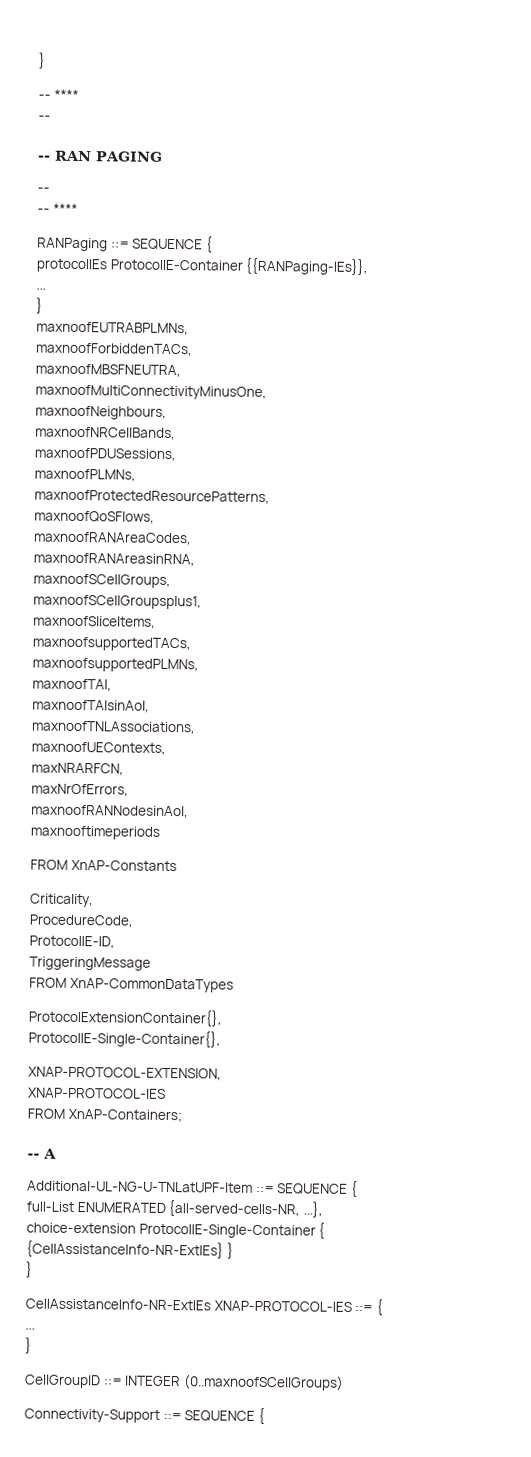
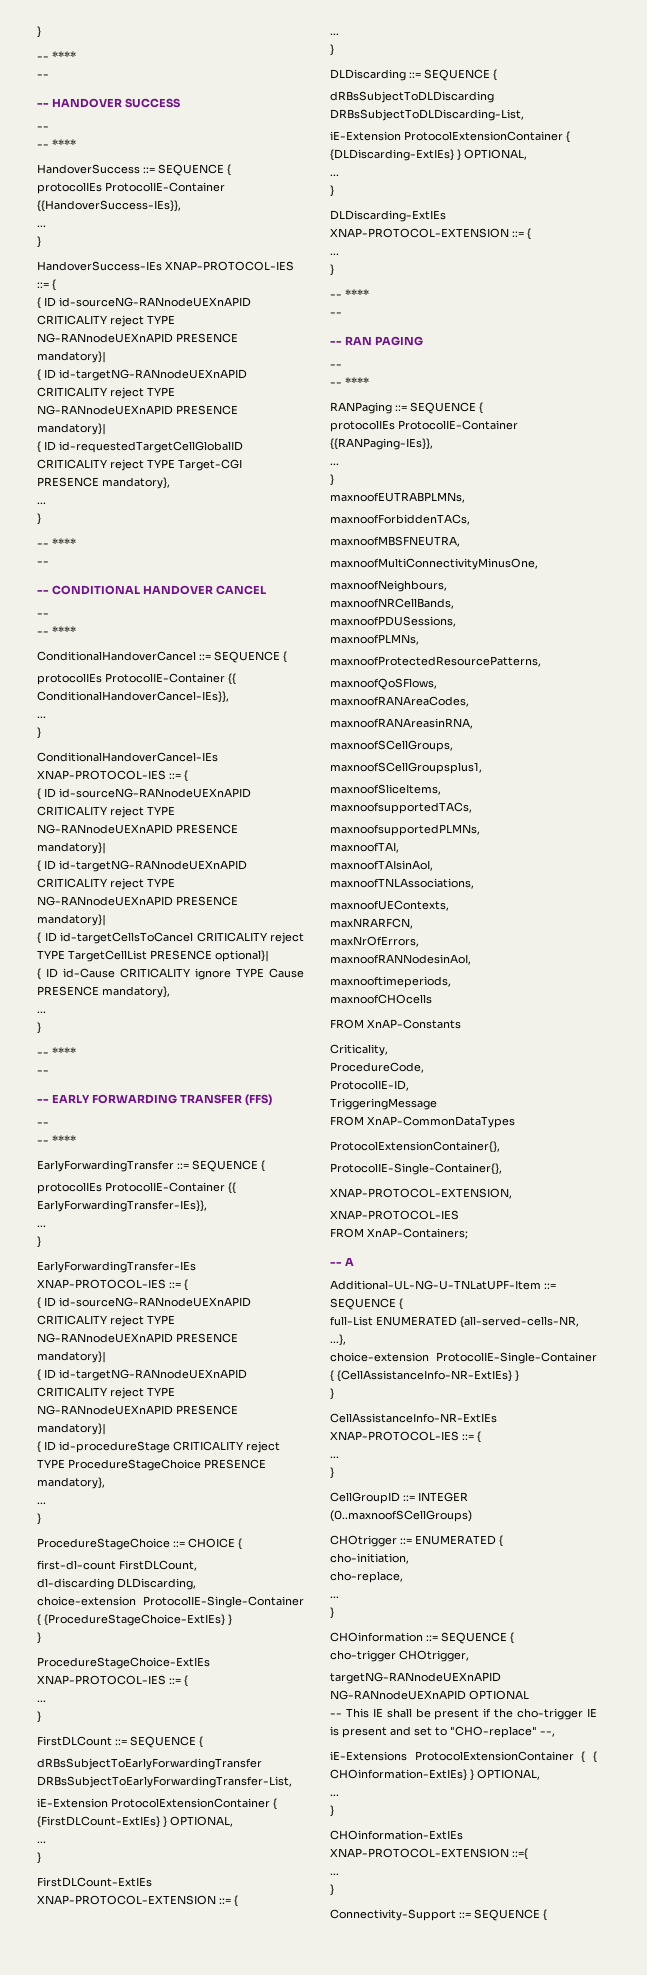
[39,52,46,69] [38,89,79,100] [38,115,51,121] } // -- **** // -- -> [37,26,41,38] [37,51,76,60] [37,74,49,78] [37,98,180,108] [37,126,49,130] [37,139,76,148] [37,164,231,176] [37,182,225,194] [37,200,181,212] [37,225,46,227] [37,236,41,248] [37,261,294,271] [37,279,56,291] [37,297,251,309] [37,315,175,327] [37,333,238,343] [37,351,106,363] [37,369,247,381] [37,387,175,399] [37,405,238,415] [37,423,106,435] [37,441,243,453] [37,459,242,471] [37,477,170,489] [37,502,46,504] [37,513,41,525] [37,538,76,547] [37,561,49,565] [37,585,266,595] [37,613,49,617] [37,626,76,635] [37,651,287,663] [37,673,236,685] [37,691,229,703] [37,716,46,718] [37,727,41,739] [37,752,218,762] [37,770,188,782] [37,788,251,800] [37,806,175,818] [37,824,238,834] [37,842,106,854] [37,860,247,872] [37,878,175,890] [37,896,238,906] [37,914,106,926] [37,932,304,944] [37,950,269,962] [37,968,304,980] [37,986,170,998] [37,1011,46,1013] [37,1022,41,1034] [37,1047,76,1056] [37,1070,49,1074] [37,1094,272,1106] [37,1122,49,1126] [37,1135,76,1144] [37,1160,265,1172] [37,1182,236,1194] [37,1200,207,1212] [37,1225,46,1227] [37,1236,41,1248] [37,1261,196,1273] [37,1279,188,1291] [37,1297,251,1309] [37,1315,175,1327] [37,1333,238,1343] [37,1351,106,1363] [37,1369,247,1381] [37,1387,175,1399] [37,1405,238,1415] [37,1423,106,1435] [37,1441,280,1453] [37,1459,266,1471] [37,1477,105,1489] [37,1502,46,1504] [37,1513,41,1525] [37,1538,242,1550] [37,1560,197,1571] [37,1578,196,1590] [37,1596,304,1608] [37,1614,232,1626] [37,1632,41,1644] [37,1657,210,1669] [37,1675,188,1687] [37,1700,46,1702] [37,1711,41,1723] [37,1736,203,1748] [37,1758,262,1770] [37,1776,292,1788] [37,1798,277,1810] [37,1816,233,1828] [37,1841,46,1843] [37,1852,41,1864] [37,1877,152,1887] [37,1895,238,1907] [330,33,339,35] [330,44,334,56] [330,69,497,81] [330,91,494,103] [330,109,524,121] [330,131,570,143] [330,149,527,161] [330,174,339,176] [330,185,334,197] [330,210,446,222] [330,228,531,240] [330,253,339,255] [330,264,334,276] [330,289,369,298] [330,312,342,316] } // -- **** // -- // -- HANDOVER SUCCESS // -- // -- **** // HandoverSuccess ::= SEQUENCE { // protocolIEs ProtocolIE-Container {{HandoverSuccess-IEs}}, // ... // } // HandoverSuccess-IEs XNAP-PROTOCOL-IES ::= { // { ID id-sourceNG-RANnodeUEXnAPID CRITICALITY reject TYPE NG-RANnodeUEXnAPID PRESENCE mandatory}| // { ID id-targetNG-RANnodeUEXnAPID CRITICALITY reject TYPE NG-RANnodeUEXnAPID PRESENCE mandatory}| // { ID id-requestedTargetCellGlobalID CRITICALITY reject TYPE Target-CGI PRESENCE mandatory}, // ... // } // -- **** // -- // -- CONDITIONAL HANDOVER CANCEL // -- // -- **** // ConditionalHandoverCancel ::= SEQUENCE { // protocolIEs ProtocolIE-Container {{ ConditionalHandoverCancel-IEs}}, // ... // } // ConditionalHandoverCancel-IEs XNAP-PROTOCOL-IES ::= { // { ID id-sourceNG-RANnodeUEXnAPID CRITICALITY reject TYPE NG-RANnodeUEXnAPID PRESENCE mandatory}| // { ID id-targetNG-RANnodeUEXnAPID CRITICALITY reject TYPE NG-RANnodeUEXnAPID PRESENCE mandatory}| // { ID id-targetCellsToCancel CRITICALITY reject TYPE TargetCellList PRESENCE optional}| // { ID id-Cause CRITICALITY ignore TYPE Cause PRESENCE mandatory}, // ... // } // -- **** // -- // -- EARLY FORWARDING TRANSFER (FFS) // -- // -- **** // EarlyForwardingTransfer ::= SEQUENCE { // protocolIEs ProtocolIE-Container {{ EarlyForwardingTransfer-IEs}}, // ... // } // EarlyForwardingTransfer-IEs XNAP-PROTOCOL-IES ::= { // { ID id-sourceNG-RANnodeUEXnAPID CRITICALITY reject TYPE NG-RANnodeUEXnAPID PRESENCE mandatory}| // { ID id-targetNG-RANnodeUEXnAPID CRITICALITY reject TYPE NG-RANnodeUEXnAPID PRESENCE mandatory}| // { ID id-procedureStage CRITICALITY reject TYPE ProcedureStageChoice PRESENCE mandatory}, // ... // } // ProcedureStageChoice ::= CHOICE { // first-dl-count FirstDLCount, // dl-discarding DLDiscarding, // choice-extension ProtocolIE-Single-Container { {ProcedureStageChoice-ExtIEs} } // } // ProcedureStageChoice-ExtIEs XNAP-PROTOCOL-IES ::= { // ... // } // FirstDLCount ::= SEQUENCE { // dRBsSubjectToEarlyForwardingTransfer DRBsSubjectToEarlyForwardingTransfer-List, // iE-Extension ProtocolExtensionContainer { {FirstDLCount-ExtIEs} } OPTIONAL, // ... // } // FirstDLCount-ExtIEs XNAP-PROTOCOL-EXTENSION ::= { // ... // } // DLDiscarding ::= SEQUENCE { // dRBsSubjectToDLDiscarding DRBsSubjectToDLDiscarding-List, // iE-Extension ProtocolExtensionContainer { {DLDiscarding-ExtIEs} } OPTIONAL, // ... // } // DLDiscarding-ExtIEs XNAP-PROTOCOL-EXTENSION ::= { // ... // } // -- **** // --
[30,825,160,840] maxnooftimeperiods -> [330,976,451,988] [330,994,432,1004] maxnooftimeperiods, // maxnoofCHOcells
(344, 1382) none -> [330,1535,503,1547] [330,1553,409,1564] [330,1571,403,1583] [330,1596,339,1598] [330,1607,334,1619] [330,1632,514,1644] [330,1650,469,1662] [330,1672,501,1684] [330,1690,529,1700] [330,1708,597,1720] [330,1726,555,1738] [330,1751,597,1763] [330,1769,540,1781] [330,1794,339,1796] [330,1805,334,1817] [330,1830,463,1840] [330,1848,528,1860] [330,1873,339,1875] [330,1884,334,1896] // CHOtrigger ::= ENUMERATED { // cho-initiation, // cho-replace, // ... // } // CHOinformation ::= SEQUENCE { // cho-trigger CHOtrigger, // targetNG-RANnodeUEXnAPID NG-RANnodeUEXnAPID OPTIONAL // -- This IE shall be present if the cho-trigger IE is present and set to "CHO-replace" --, // iE-Extensions ProtocolExtensionContainer { { CHOinformation-ExtIEs} } OPTIONAL, // ... // } // CHOinformation-ExtIEs XNAP-PROTOCOL-EXTENSION ::={ // ... // }

